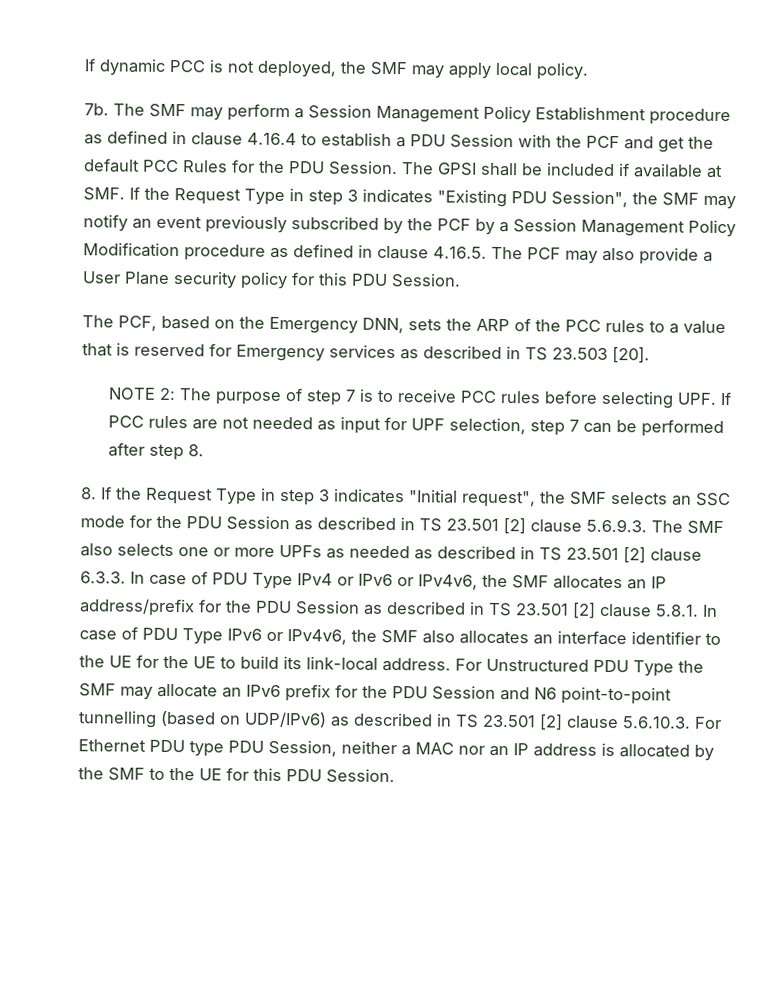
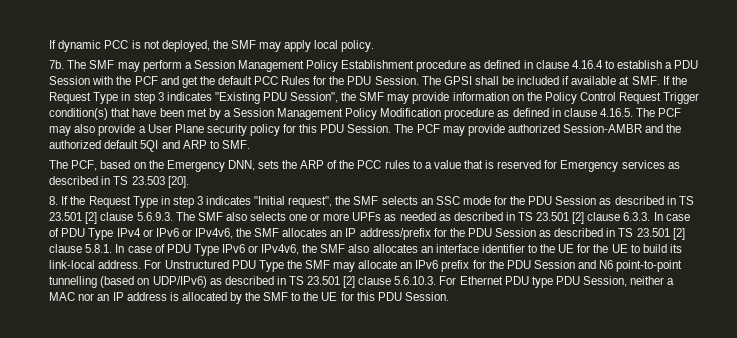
[83,214,472,235] notify an event previously subscribed by the PCF -> [412,92,700,104] [49,108,207,120] provide information on the Policy Control Request Trigger condition(s) that have been met
(462, 280) none -> [394,124,682,136] [49,140,250,152] The PCF may provide authorized Session-AMBR and the authorized default 5QI and ARP to SMF.
[107,387,732,409] [107,415,724,438] [107,442,204,461] // NOTE 2: The purpose of step 7 is to receive PCC rules before selecting UPF. If PCC rules are not needed as input for UPF selection, step 7 can be performed after step 8. -> (189, 182) none

